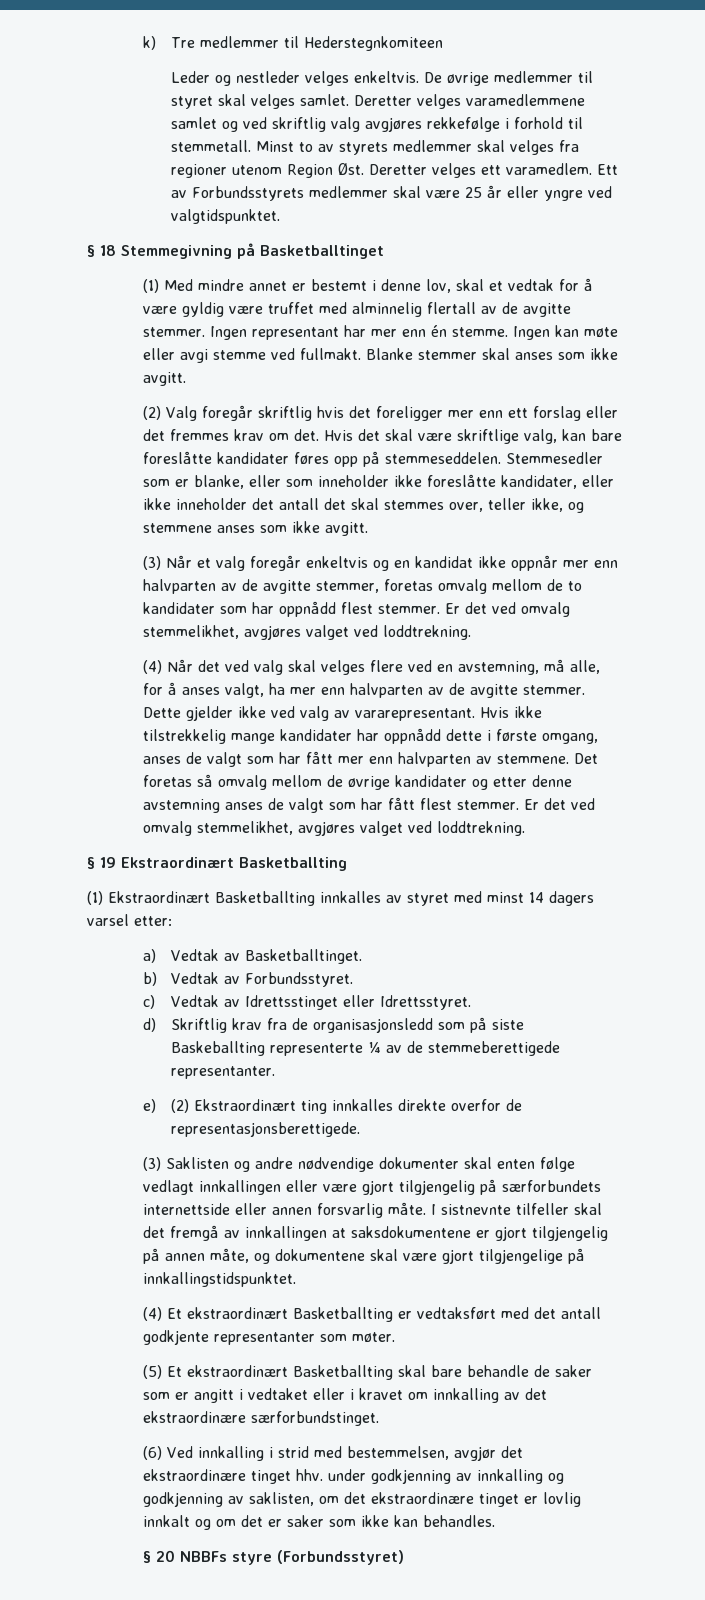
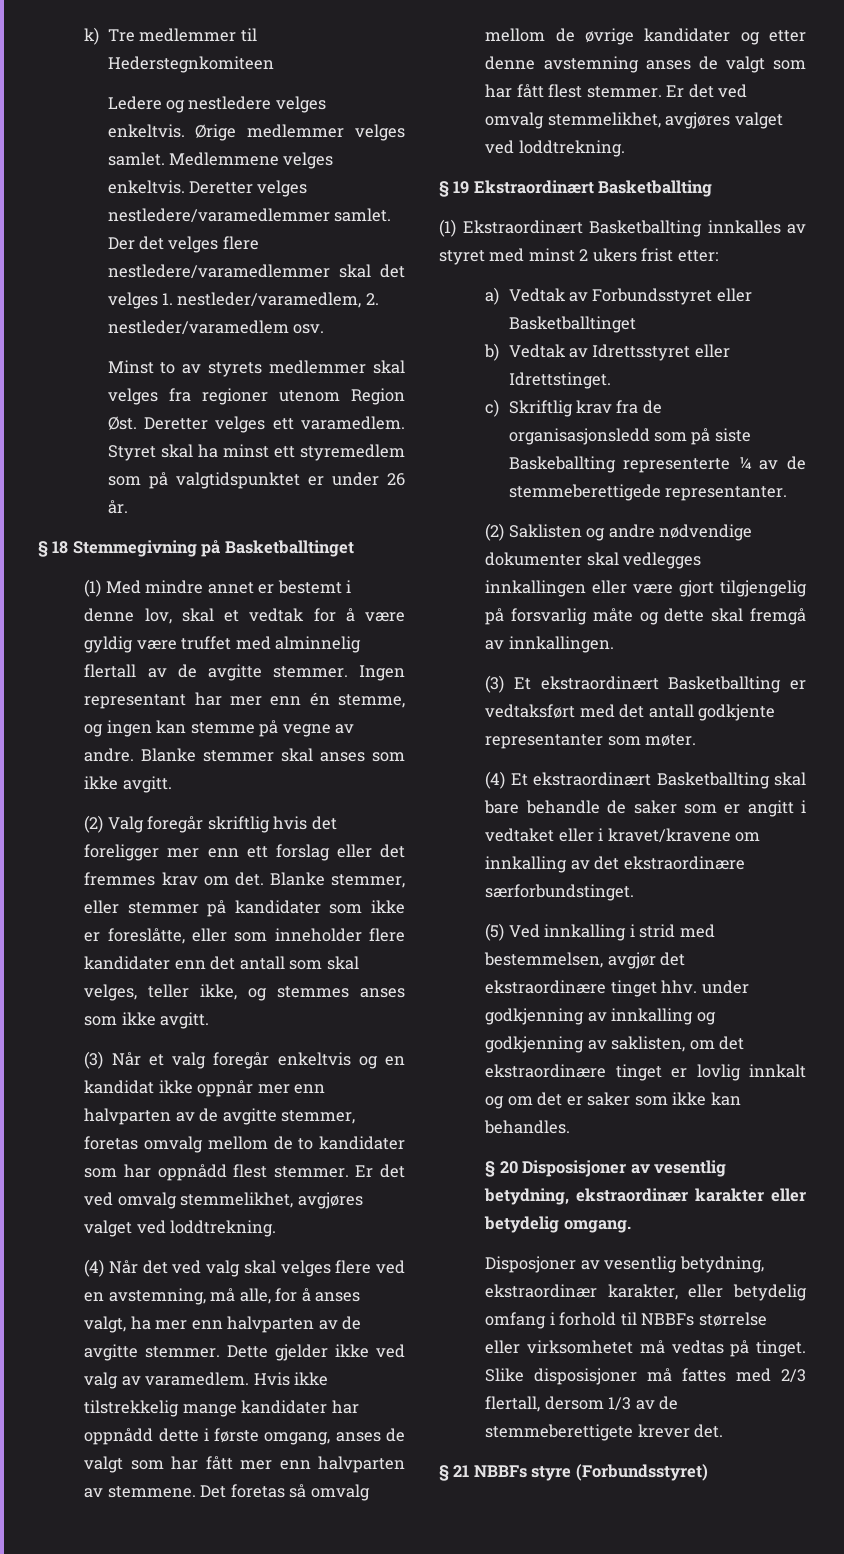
[171,71,594,86] [171,94,586,109] [171,117,584,132] [171,140,252,152] Leder og nestleder velges enkeltvis. De øvrige medlemmer til styret skal velges samlet. Deretter velges varamedlemmene samlet og ved skriftlig valg avgjøres rekkefølge i forhold til stemmetall. -> [107,96,326,113] [107,124,405,141] [107,152,334,169] [107,180,308,197] [107,208,392,223] [107,236,259,253] [107,264,406,279] [107,292,379,309] [107,320,325,335] Ledere og nestledere velges enkeltvis. Ørige medlemmer velges samlet. Medlemmene velges enkeltvis. Deretter velges nestledere/varamedlemmer samlet. Der det velges flere nestledere/varamedlemmer skal det velges 1. nestleder/varamedlem, 2. nestleder/varamedlem osv. //
[597,164,619,175] [171,185,613,201] [171,209,281,224] Ett av Forbundsstyrets medlemmer skal være 25 år eller yngre ved valgtidspunktet. -> [107,444,405,461] [107,472,406,489] [107,500,128,514] Styret skal ha minst ett styremedlem som på valgtidspunktet er under 26 år.
[452,325,619,340] [143,348,362,363] stemme. Ingen kan møte eller avgi stemme ved fullmakt. -> [338,694,405,708] [84,720,355,737] [84,748,135,762] stemme, og ingen kan stemme på vegne av andre.
[324,429,623,444] [143,451,604,467] [143,474,615,489] [143,498,484,512] Hvis det skal være skriftlige valg, kan bare foreslåtte kandidater føres opp på stemmeseddelen. Stemmesedler som er blanke, eller som inneholder ikke foreslåtte kandidater, eller ikke inneholder det antall det skal stemmes over, -> [269,872,405,888] [84,900,405,917] [84,928,405,944] [84,956,359,970] [84,984,138,1001] Blanke stemmer, eller stemmer på kandidater som ikke er foreslåtte, eller som inneholder flere kandidater enn det antall som skal velges,
[143,523,213,533] stemmene -> [277,986,350,998] stemmes
[355,708,476,721] vararepresentant. -> [145,1372,250,1386] varamedlem.
[529,891,594,906] [87,914,129,926] 14 dagers varsel -> [579,248,674,262] 2 ukers frist
[245,949,363,964] Basketballtinget. -> [592,288,752,305] [508,316,636,333] Forbundsstyret eller Basketballtinget
[245,972,354,987] [143,995,472,1010] [143,1018,157,1032] Forbundsstyret. // c) Vedtak av Idrettsstinget eller Idrettsstyret. // d) -> [592,344,730,361] [508,372,611,389] [485,399,500,417] Idrettsstyret eller Idrettstinget. // c)
[143,1099,523,1114] [171,1122,361,1137] [143,1157,162,1171] e) (2) Ekstraordinært ting innkalles direkte overfor de representasjonsberettigede. // (3) -> [485,523,505,541] (2)
[497,1157,576,1172] [143,1180,195,1195] enten følge vedlagt -> [623,552,702,569] vedlegges
[502,1180,602,1192] [143,1202,603,1218] [143,1225,609,1241] [143,1248,586,1264] [143,1272,297,1287] [143,1307,163,1321] særforbundets internettside eller annen forsvarlig måte. I sistnevnte tilfeller skal det fremgå av innkallingen at saksdokumentene er gjort tilgjengelig på annen måte, og dokumentene skal være gjort tilgjengelige på innkallingstidspunktet. // (4) -> [511,608,806,625] [485,636,614,653] [485,675,505,693] forsvarlig måte og dette skal fremgå av innkallingen. // (3)
[143,1365,163,1379] (5) -> [485,771,506,789] (4)
[359,1388,404,1400] kravet -> [607,828,731,843] kravet/kravene
[143,1446,163,1460] (6) -> [485,923,505,941] (5)
(176, 1556) none -> [522,1160,727,1177] [484,1188,806,1205] [484,1216,631,1233] [485,1256,764,1273] [485,1284,807,1301] [485,1312,767,1329] [485,1340,806,1357] [485,1368,806,1385] [485,1396,679,1412] [485,1424,724,1441] [439,1465,470,1481] Disposisjoner av vesentlig betydning, ekstraordinær karakter eller betydelig omgang. // Disposjoner av vesentlig betydning, ekstraordinær karakter, eller betydelig omfang i forhold til NBBFs størrelse eller virksomhetet må vedtas på tinget. Slike disposisjoner må fattes med 2/3 flertall, dersom 1/3 av de stemmeberettigete krever det. // § 21

